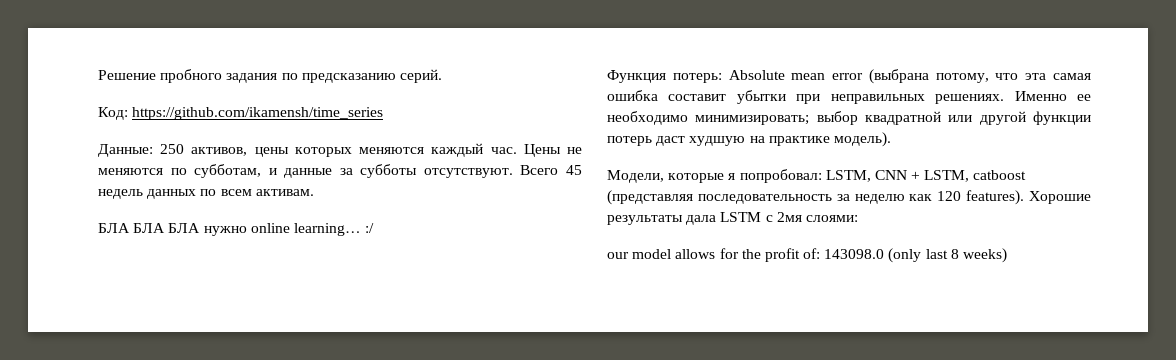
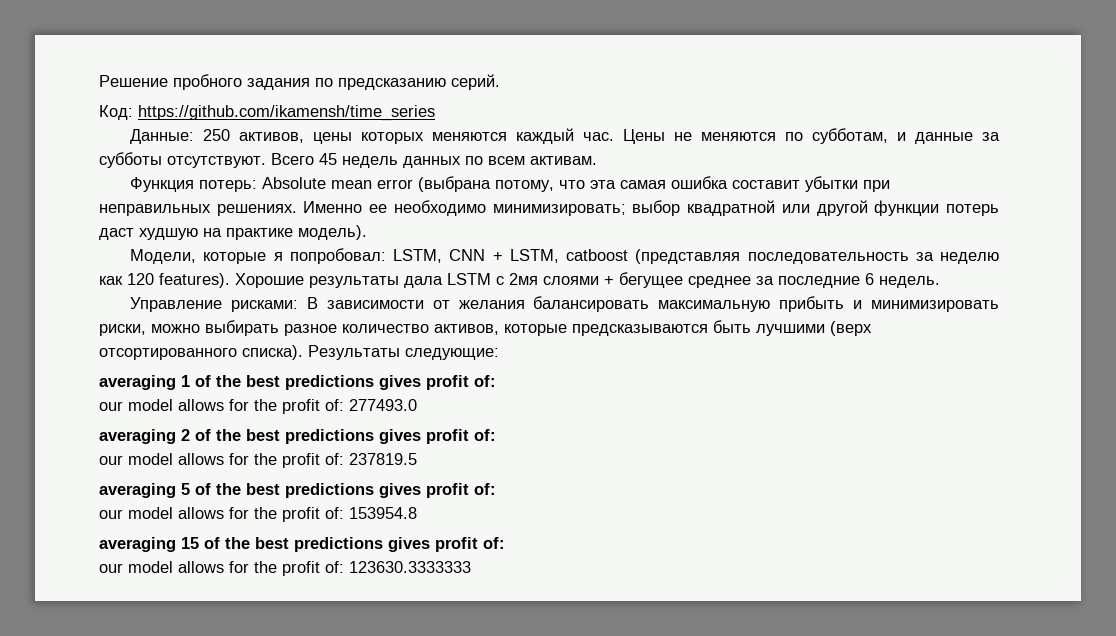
[98,223,375,236] // БЛА БЛА БЛА нужно online learning… :/ -> (597, 160) none
[805,215,858,222] [607,248,1008,263] слоями: // our model allows for the profit of: 143098.0 (only last 8 weeks) -> [543,272,940,288] [130,296,999,312] [99,320,872,336] [99,345,499,360] [99,375,496,390] [99,399,417,414] [99,429,496,444] [99,453,417,468] [99,483,496,498] [99,507,417,522] [99,537,505,552] [99,561,471,576] слоями + бегущее среднее за последние 6 недель. // Управление рисками: В зависимости от желания балансировать максимальную прибыть и минимизировать риски, можно выбирать разное количество активов, которые предсказываются быть лучшими (верх отсортированного списка). Результаты следующие: // averaging 1 of the best predictions gives profit of: // our model allows for the profit of: 277493.0 // averaging 2 of the best predictions gives profit of: // our model allows for the profit of: 237819.5 // averaging 5 of the best predictions gives profit of: // our model allows for the profit of: 153954.8 // averaging 15 of the best predictions gives profit of: // our model allows for the profit of: 123630.3333333

